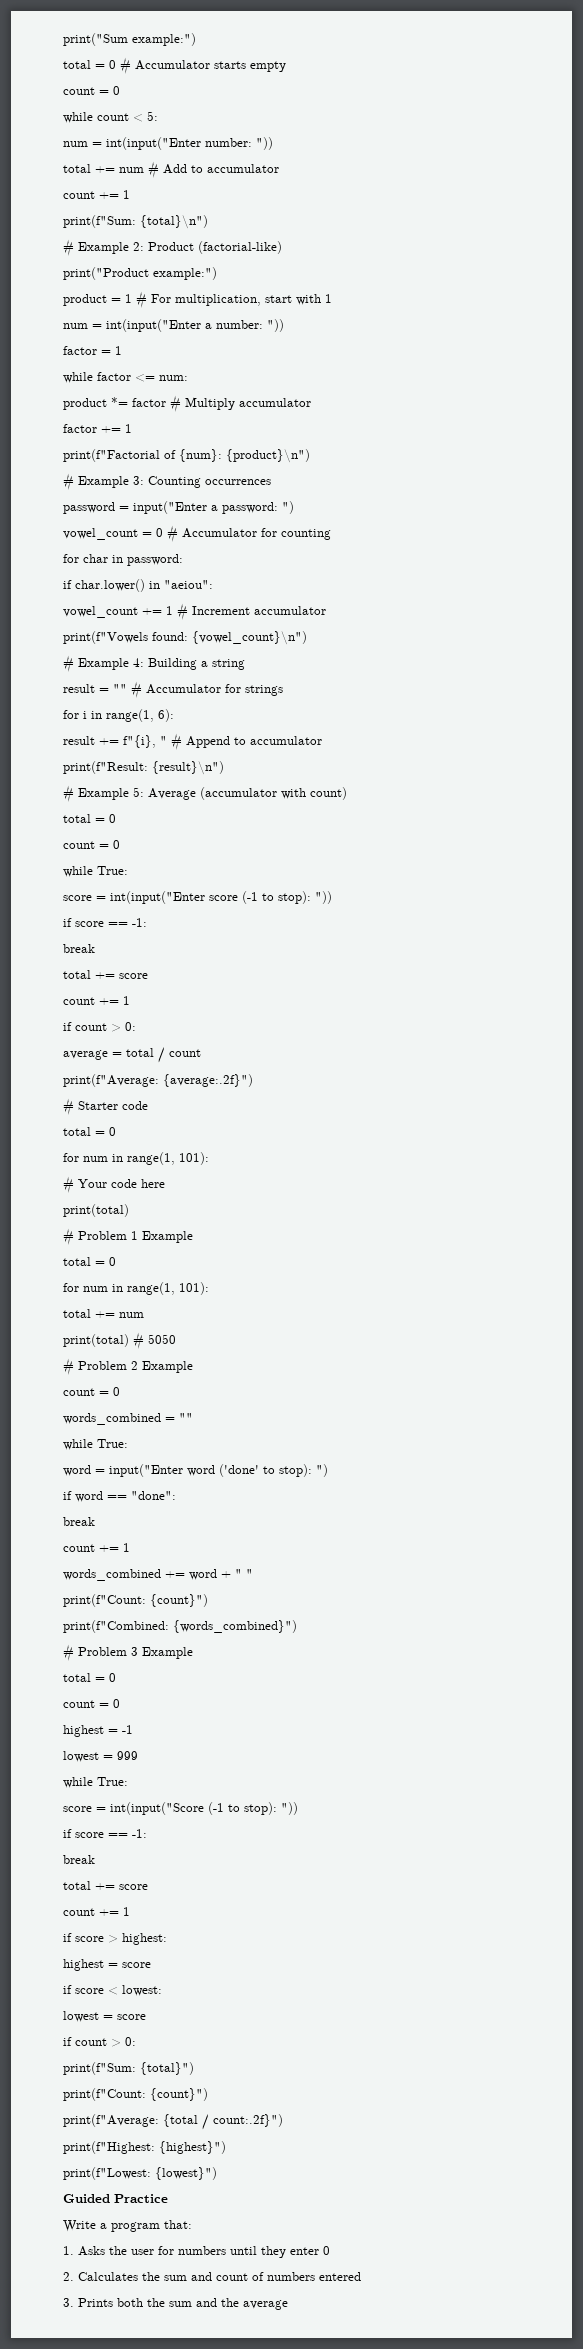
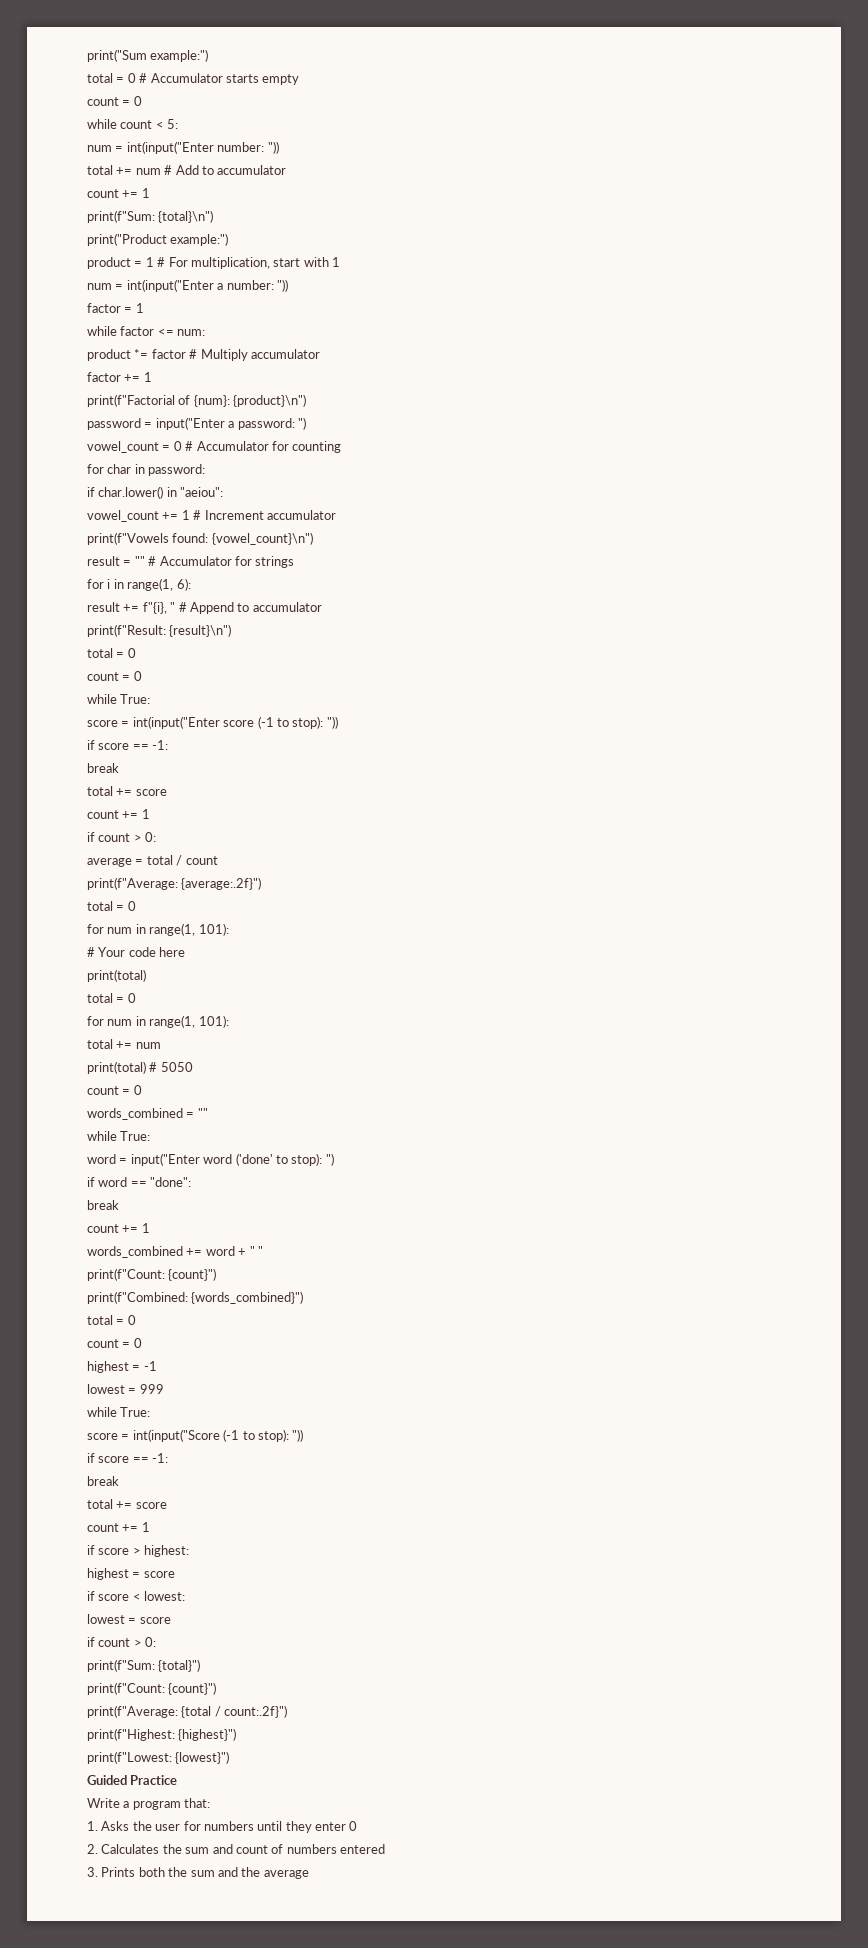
[63,239,282,256] // # Example 2: Product (factorial-like) -> (214, 216) none
[63,473,271,490] // # Example 3: Counting occurrences -> (307, 400) none
[63,655,245,672] // # Example 4: Building a string -> (313, 538) none
[63,785,347,802] // # Example 5: Average (accumulator with count) -> (232, 630) none
[63,1098,148,1115] // # Starter code -> (262, 883) none
[63,1228,193,1245] // # Problem 1 Example -> (146, 975) none
[63,1358,193,1375] // # Problem 2 Example -> (193, 1067) none
[63,1644,193,1661] // # Problem 3 Example -> (304, 1297) none

